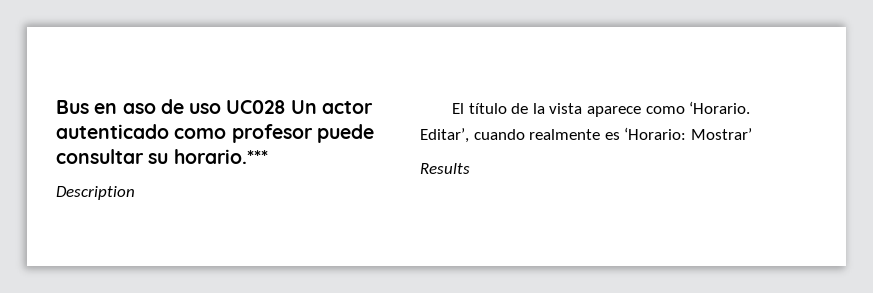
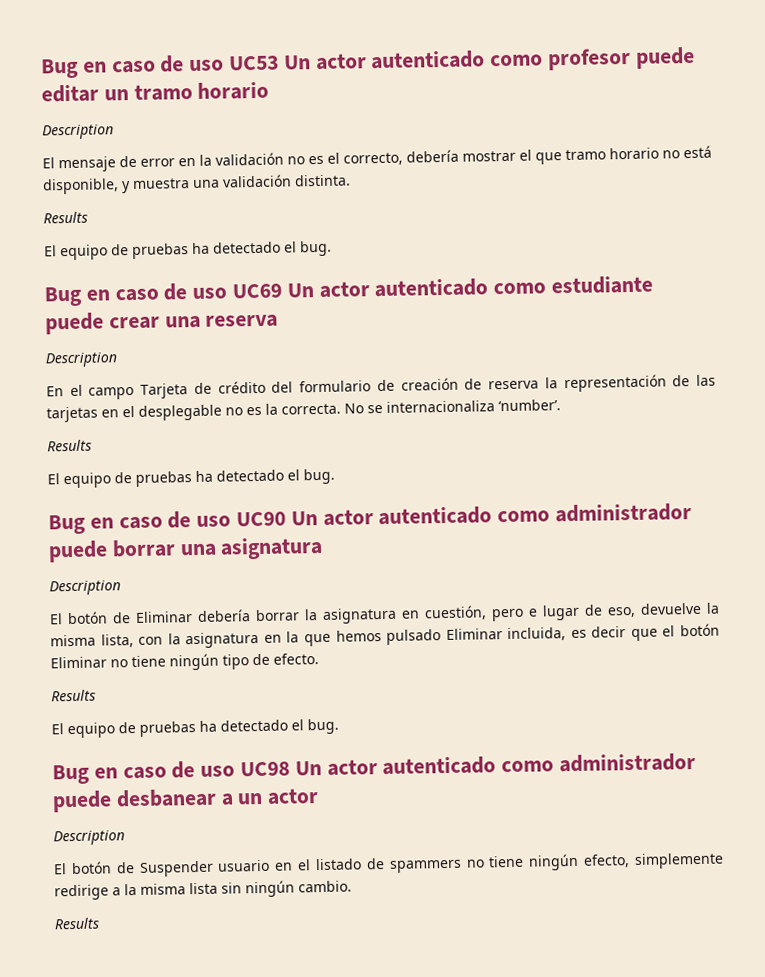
[56,99,286,114] Bus en aso de uso UC028 -> [41,55,280,79] Bug en caso de uso UC53
[56,149,268,164] [56,186,135,200] [451,101,751,117] [420,127,752,143] consultar su horario.*** // Description // El título de la vista aparece como ‘Horario. Editar’, cuando realmente es ‘Horario: Mostrar’ -> [41,81,270,103] [42,124,114,140] [42,145,712,173] [42,174,351,195] [43,211,88,224] [44,240,332,261] [44,275,654,307] [45,312,279,335] [45,352,118,368] [46,374,716,400] [46,399,561,423] [47,439,92,452] [47,468,335,489] [48,503,693,535] [48,536,324,563] [49,580,121,596] [49,602,720,625] [50,623,720,649] [50,653,319,671] [51,689,96,702] [51,718,339,739] [52,752,697,785] [52,788,320,813] [53,830,125,846] [53,852,724,877] [54,880,352,901] editar un tramo horario // Description // El mensaje de error en la validación no es el correcto, debería mostrar el que tramo horario no está disponible, y muestra una validación distinta. // Results // El equipo de pruebas ha detectado el bug. // Bug en caso de uso UC69 Un actor autenticado como estudiante puede crear una reserva // Description // En el campo Tarjeta de crédito del formulario de creación de reserva la representación de las tarjetas en el desplegable no es la correcta. No se internacionaliza ‘number’. // Results // El equipo de pruebas ha detectado el bug. // Bug en caso de uso UC90 Un actor autenticado como administrador puede borrar una asignatura // Description // El botón de Eliminar debería borrar la asignatura en cuestión, pero e lugar de eso, devuelve la misma lista, con la asignatura en la que hemos pulsado Eliminar incluida, es decir que el botón Eliminar no tiene ningún tipo de efecto. // Results // El equipo de pruebas ha detectado el bug. // Bug en caso de uso UC98 Un actor autenticado como administrador puede desbanear a un actor // Description // El botón de Suspender usuario en el listado de spammers no tiene ningún efecto, simplemente redirige a la misma lista sin ningún cambio.

